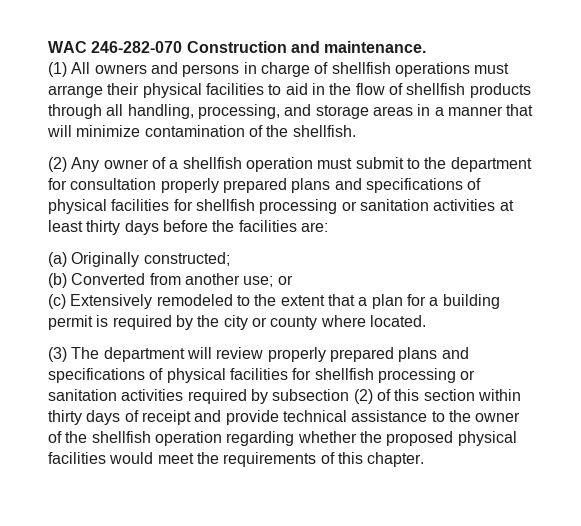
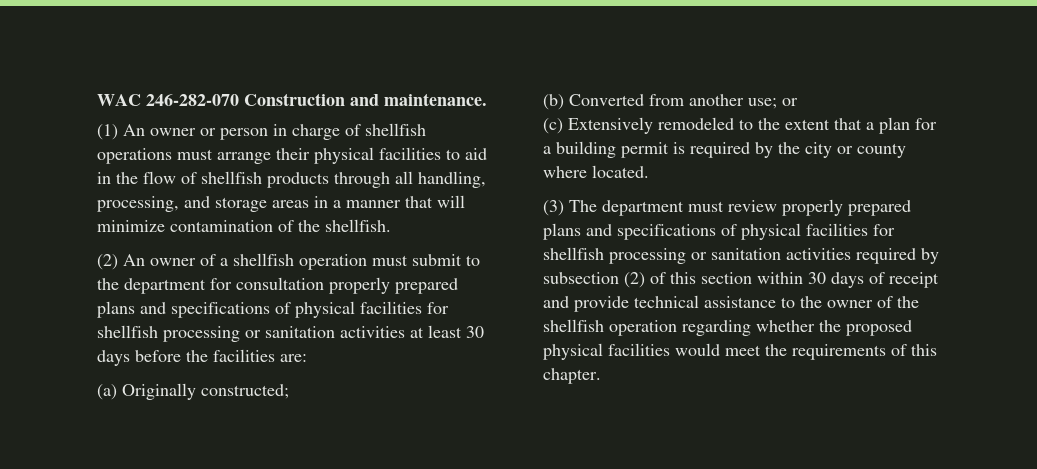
[71,62,240,77] All owners and persons -> [123,124,268,140] An owner or person
[71,157,100,172] Any -> [123,254,145,266] An
[86,220,121,235] thirty -> [466,326,484,338] 30
[186,347,212,359] will -> [688,201,724,212] must
[48,410,82,425] thirty -> [808,272,826,284] 30

